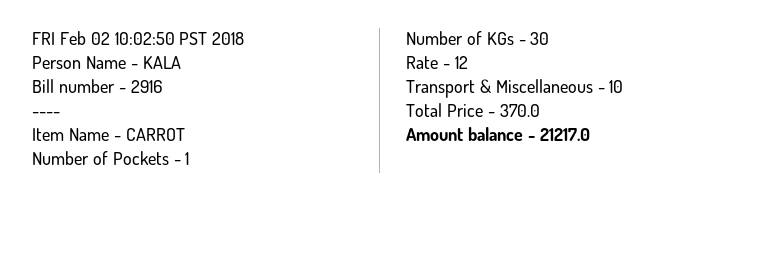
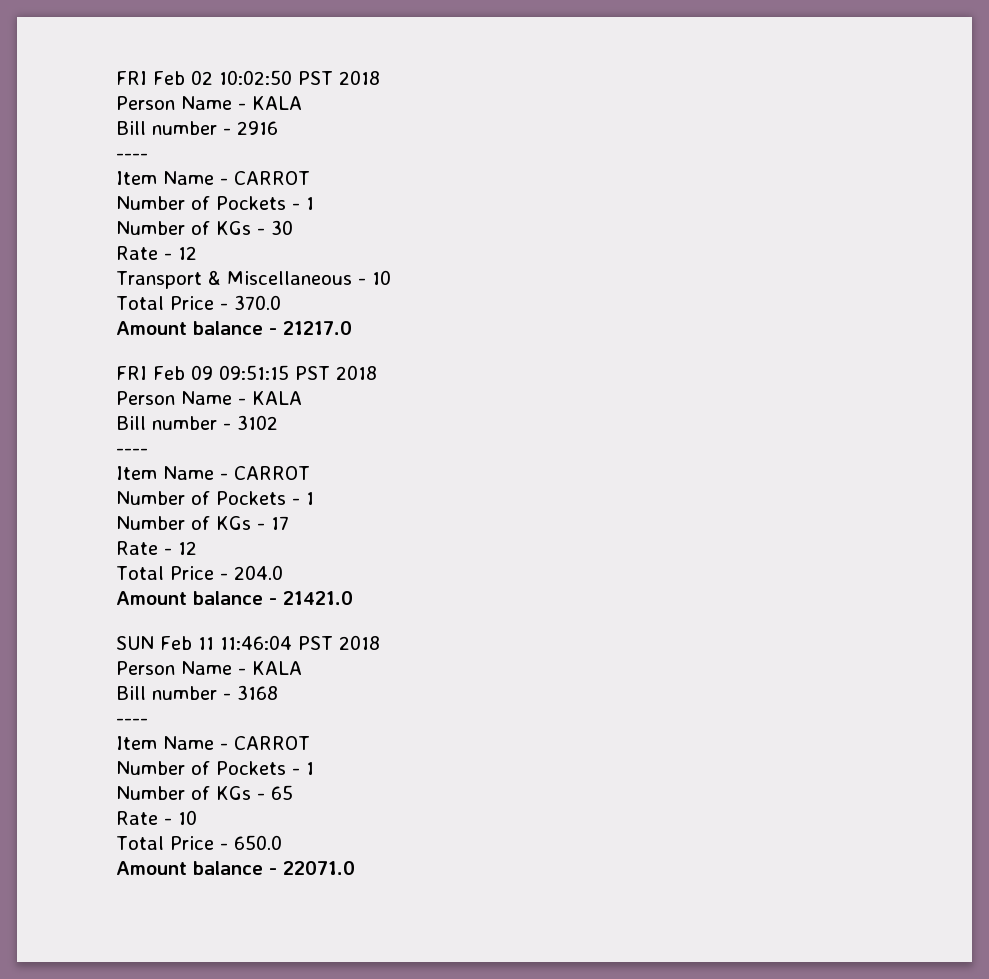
(590, 134) none -> [116,365,377,380] [116,391,302,405] [116,415,278,430] [116,448,148,455] [116,466,310,480] [116,491,314,505] [116,516,289,530] [116,541,197,555] [116,565,283,580] [116,591,353,605] [116,635,380,650] [116,661,302,675] [116,685,278,700] [116,718,148,725] [116,736,310,750] [116,761,314,775] [116,785,293,800] [116,810,197,825] [116,835,282,850] [116,861,355,875] // FRI Feb 09 09:51:15 PST 2018 // Person Name - KALA // Bill number - 3102 // ---- // Item Name - CARROT // Number of Pockets - 1 // Number of KGs - 17 // Rate - 12 // Total Price - 204.0 // Amount balance - 21421.0 // SUN Feb 11 11:46:04 PST 2018 // Person Name - KALA // Bill number - 3168 // ---- // Item Name - CARROT // Number of Pockets - 1 // Number of KGs - 65 // Rate - 10 // Total Price - 650.0 // Amount balance - 22071.0

